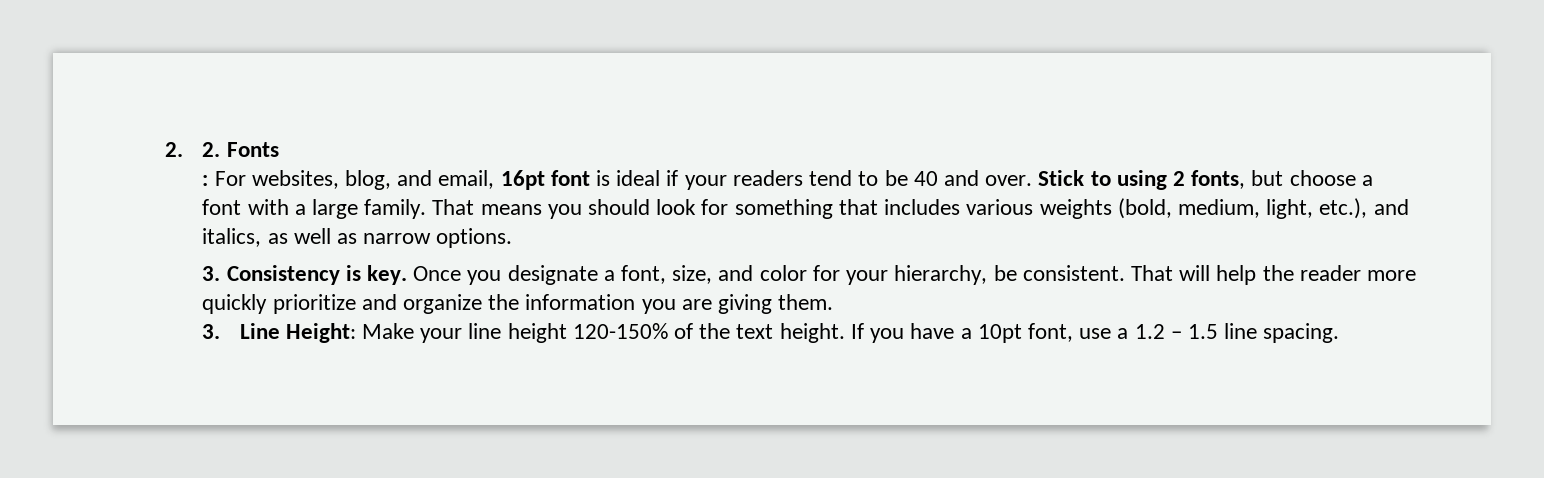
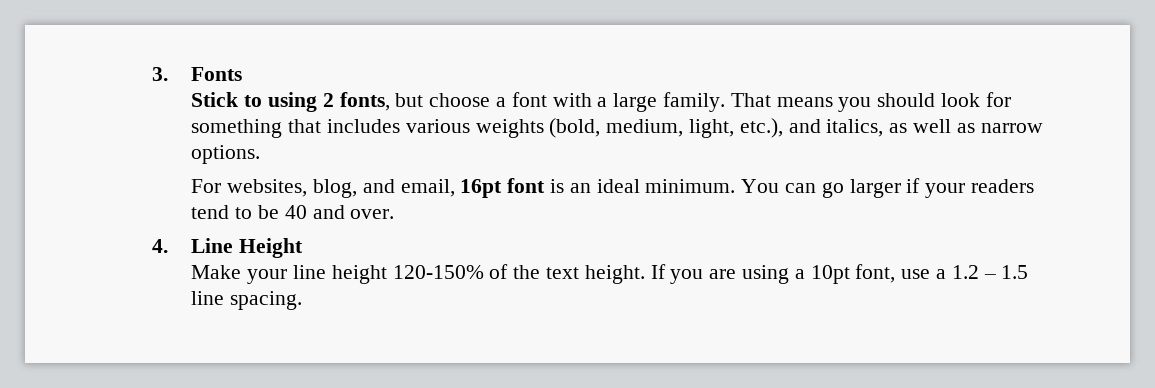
[165,142,221,157] 2. 2. -> [151,67,168,81] 3.
[202,170,1033,190] : For websites, blog, and email, 16pt font is ideal if your readers tend to be 40 and over. -> (243, 74) none
[202,265,1416,285] [202,294,834,314] [202,323,356,343] 3. Consistency is key. Once you designate a font, size, and color for your hierarchy, be consistent. That will help the reader more quickly prioritize and organize the information you are giving them. // 3. Line Height: -> [191,178,1035,198] [191,205,395,219] [151,238,304,258] For websites, blog, and email, 16pt font is an ideal minimum. You can go larger if your readers tend to be 40 and over. // 4. Line Height //
[910,323,955,339] have -> [709,265,789,284] are using

